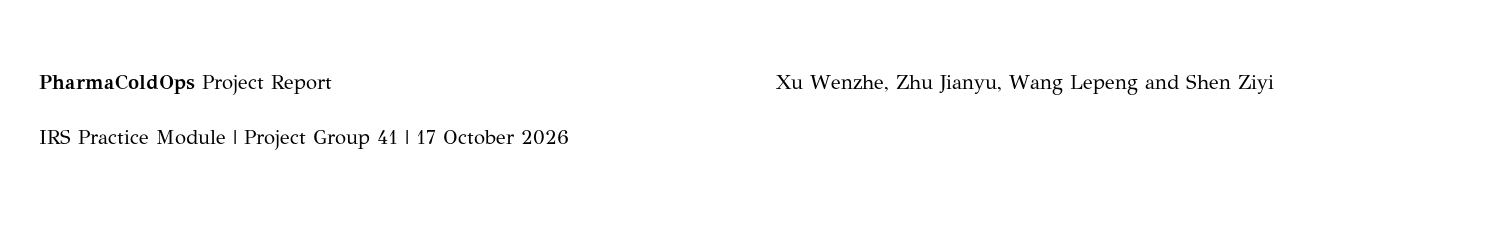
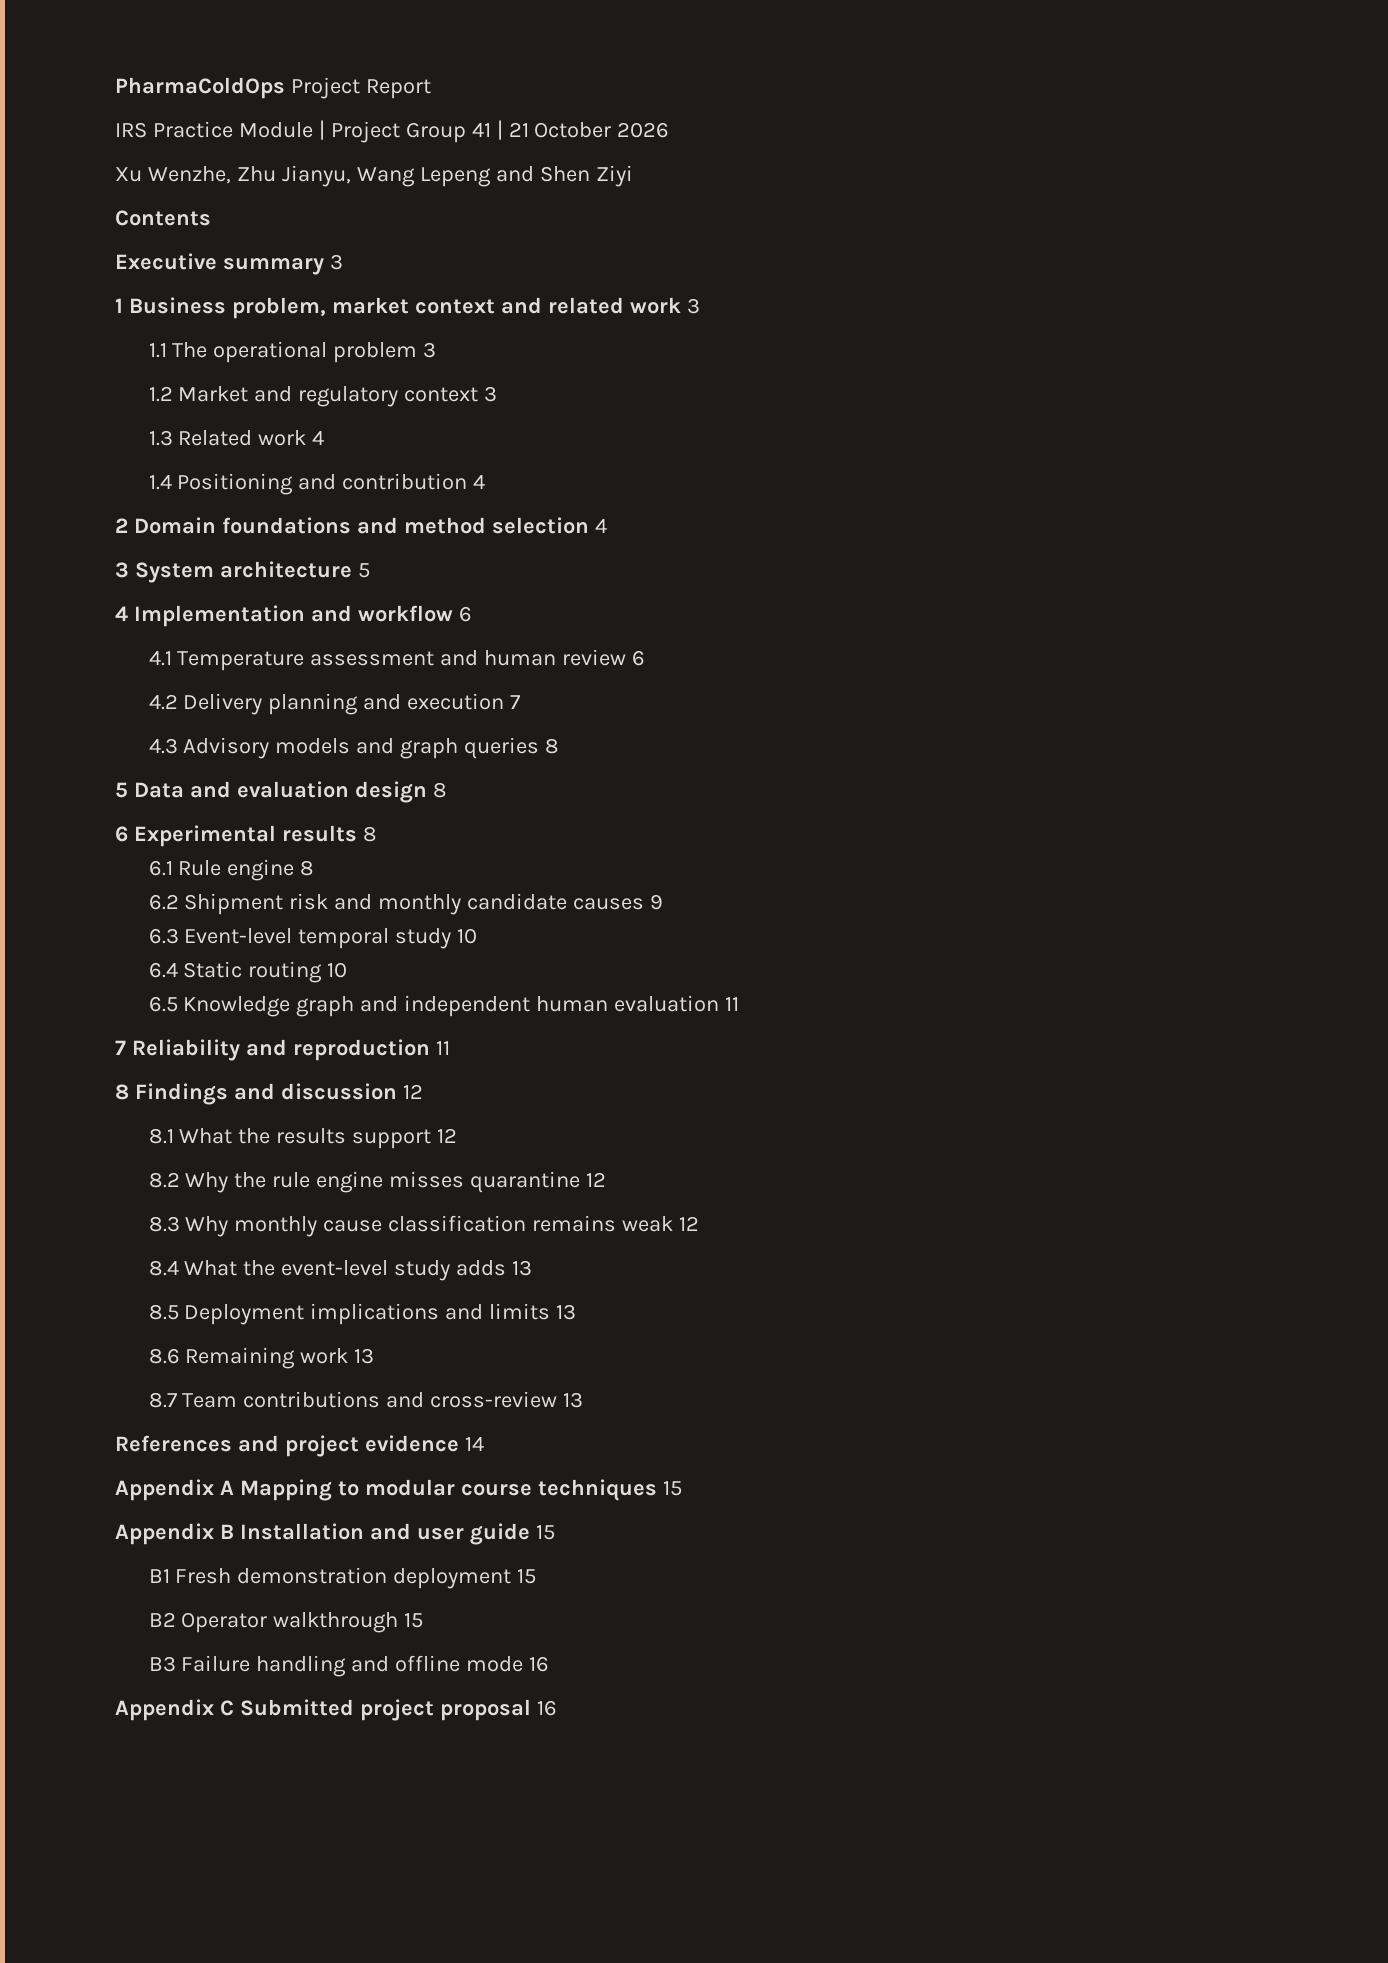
[416,130,436,144] 17 -> [508,122,529,137] 21
(1274, 84) none -> [115,210,211,226] [115,253,343,275] [115,297,700,319] [148,341,437,363] [148,386,498,407] [148,430,325,446] [148,473,486,495] [115,517,607,534] [115,561,370,583] [115,605,472,627] [148,649,646,671] [148,693,521,715] [148,737,560,759] [115,781,447,803] [115,825,377,847] [148,859,315,881] [148,893,664,915] [148,928,478,949] [148,961,348,983] [148,995,740,1017] [115,1039,450,1061] [115,1083,423,1105] [148,1128,458,1149] [148,1171,607,1193] [148,1215,700,1237] [148,1260,533,1281] [148,1303,577,1325] [148,1347,375,1369] [148,1391,584,1408] [115,1435,484,1457] [115,1479,682,1501] [115,1523,555,1545] [148,1567,537,1589] [148,1612,424,1633] [148,1655,550,1677] [115,1699,557,1721] // Contents // Executive summary 3 // 1 Business problem, market context and related work 3 // 1.1 The operational problem 3 // 1.2 Market and regulatory context 3 // 1.3 Related work 4 // 1.4 Positioning and contribution 4 // 2 Domain foundations and method selection 4 // 3 System architecture 5 // 4 Implementation and workflow 6 // 4.1 Temperature assessment and human review 6 // 4.2 Delivery planning and execution 7 // 4.3 Advisory models and graph queries 8 // 5 Data and evaluation design 8 // 6 Experimental results 8 // 6.1 Rule engine 8 // 6.2 Shipment risk and monthly candidate causes 9 // 6.3 Event-level temporal study 10 // 6.4 Static routing 10 // 6.5 Knowledge graph and independent human evaluation 11 // 7 Reliability and reproduction 11 // 8 Findings and discussion 12 // 8.1 What the results support 12 // 8.2 Why the rule engine misses quarantine 12 // 8.3 Why monthly cause classification remains weak 12 // 8.4 What the event-level study adds 13 // 8.5 Deployment implications and limits 13 // 8.6 Remaining work 13 // 8.7 Team contributions and cross-review 13 // References and project evidence 14 // Appendix A Mapping to modular course techniques 15 // Appendix B Installation and user guide 15 // B1 Fresh demonstration deployment 15 // B2 Operator walkthrough 15 // B3 Failure handling and offline mode 16 // Appendix C Submitted project proposal 16

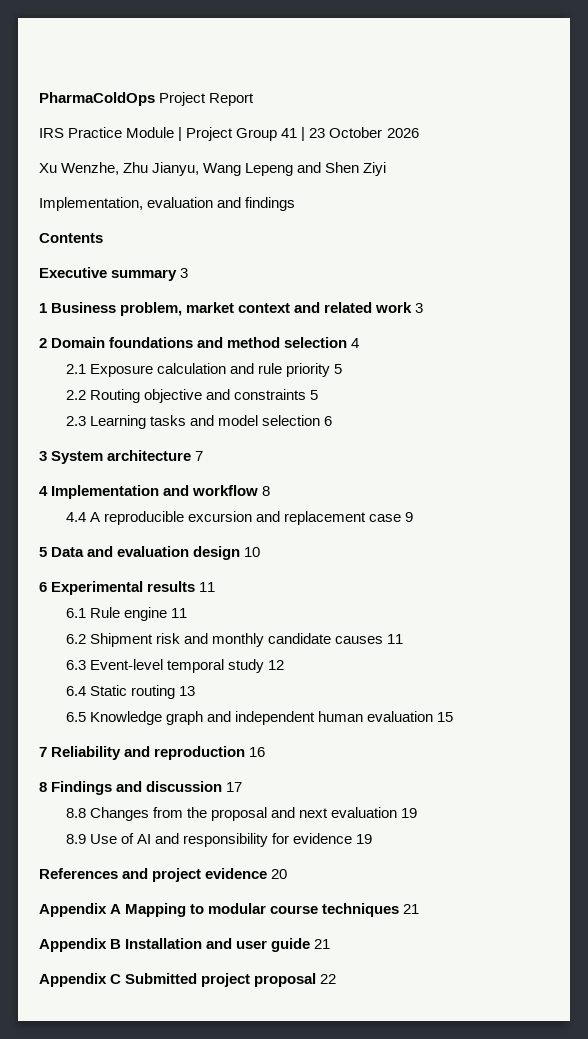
[508,122,529,137] 21 -> [309,128,326,138] 23
(633, 176) none -> [39,197,296,211] // Implementation, evaluation and findings
[148,341,437,363] [148,386,498,407] [148,430,325,446] [148,473,486,495] // 1.1 The operational problem 3 // 1.2 Market and regulatory context 3 // 1.3 Related work 4 // 1.4 Positioning and contribution 4 -> (424, 308) none
(607, 525) none -> [65,363,343,377] [65,389,319,403] [65,415,333,429] // 2.1 Exposure calculation and rule priority 5 // 2.2 Routing objective and constraints 5 // 2.3 Learning tasks and model selection 6
[357,563,370,578] 5 -> [195,451,204,461] 7
[458,606,472,622] [148,649,646,671] [148,693,521,715] [148,737,560,759] 6 // 4.1 Temperature assessment and human review 6 // 4.2 Delivery planning and execution 7 // 4.3 Advisory models and graph queries 8 -> [262,486,271,496] [65,511,414,525] 8 // 4.4 A reproducible excursion and replacement case 9
[432,782,447,798] 8 -> [244,547,261,557] 10
[362,826,377,842] 8 -> [199,582,216,592] 11
[300,860,315,876] 8 -> [171,608,188,618] 11
[650,894,664,910] 9 -> [387,634,404,644] 11
[457,928,478,944] 10 -> [268,660,285,670] 12
[327,962,348,978] 10 -> [179,686,196,696] 13
[725,997,740,1011] 11 -> [437,712,454,722] 15
[435,1041,450,1055] 11 -> [249,747,266,757] 16
[402,1084,423,1099] [148,1128,458,1149] [148,1171,607,1193] [148,1215,700,1237] [148,1260,533,1281] [148,1303,577,1325] [148,1347,375,1369] [148,1391,584,1408] 12 // 8.1 What the results support 12 // 8.2 Why the rule engine misses quarantine 12 // 8.3 Why monthly cause classification remains weak 12 // 8.4 What the event-level study adds 13 // 8.5 Deployment implications and limits 13 // 8.6 Remaining work 13 // 8.7 Team contributions and cross-review 13 -> [226,782,243,792] [65,807,418,821] [65,833,373,847] 17 // 8.8 Changes from the proposal and next evaluation 19 // 8.9 Use of AI and responsibility for evidence 19
[464,1436,484,1451] 14 -> [271,869,288,879] 20
[662,1481,682,1496] 15 -> [403,904,420,914] 21
[535,1525,555,1540] [148,1567,537,1589] [148,1612,424,1633] [148,1655,550,1677] 15 // B1 Fresh demonstration deployment 15 // B2 Operator walkthrough 15 // B3 Failure handling and offline mode 16 -> [314,939,331,949] 21
[536,1700,557,1716] 16 -> [320,974,337,984] 22

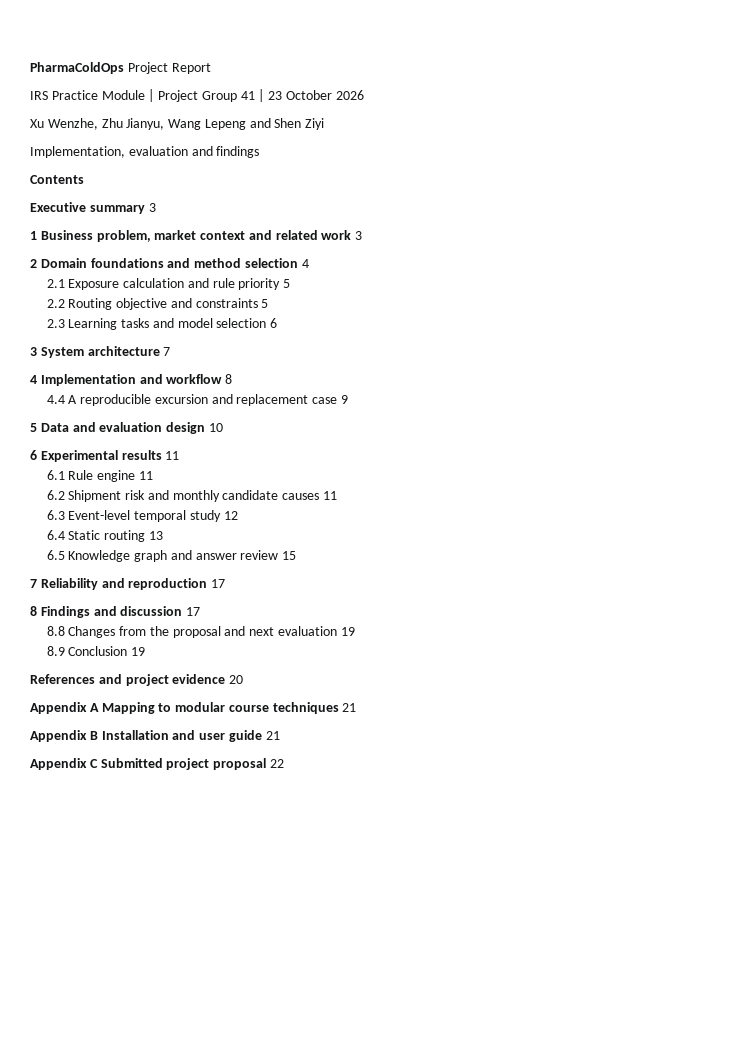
[235,711,434,725] independent human evaluation -> [195,550,279,560] answer review
[249,747,266,757] 16 -> [211,579,226,588] 17
[89,833,353,847] Use of AI and responsibility for evidence -> [68,646,128,656] Conclusion

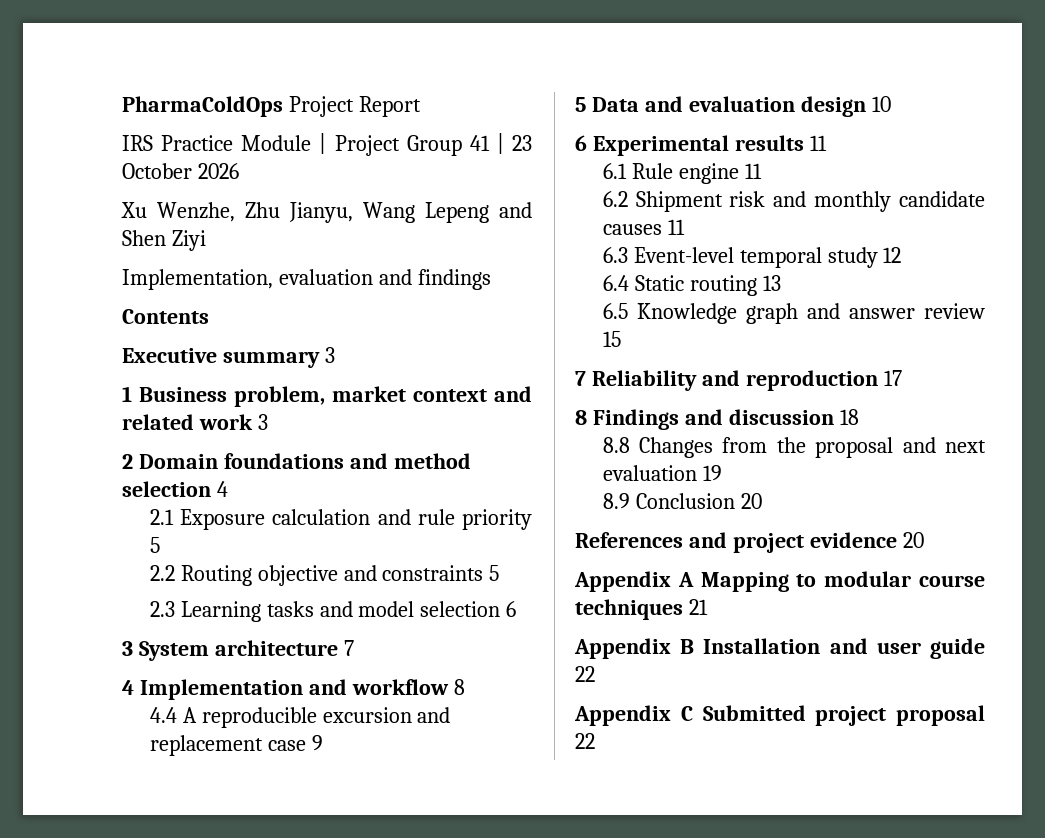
[186,607,201,616] 17 -> [839,409,859,425] 18
[131,647,146,656] 19 -> [740,493,762,509] 20
[265,731,280,740] 21 -> [575,666,595,682] 22

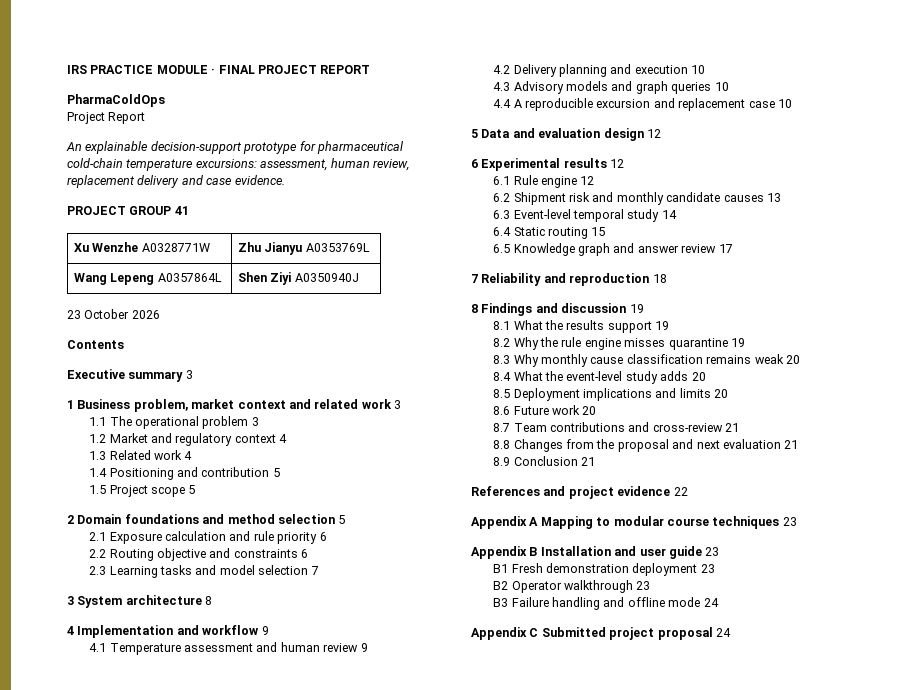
(122, 106) none -> [67,65,371,74] IRS PRACTICE MODULE · FINAL PROJECT REPORT //
(283, 106) none -> (165, 100) //
[122,133,532,156] [122,163,239,179] [121,202,532,223] [122,230,206,251] [122,269,491,290] IRS Practice Module | Project Group 41 | 23 October 2026 // Xu Wenzhe, Zhu Jianyu, Wang Lepeng and Shen Ziyi // Implementation, evaluation and findings -> [66,141,404,154] [67,158,409,171] [67,175,285,188] [67,206,189,215] [73,242,210,252] [237,242,370,255] [73,273,222,285] [237,272,359,285] [67,309,160,319] An explainable decision-support prototype for pharmaceutical cold-chain temperature excursions: assessment, human review, replacement delivery and case evidence. // PROJECT GROUP 41 // Xu Wenzhe A0328771W | Zhu Jianyu A0353769L // Wang Lepeng A0357864L | Shen Ziyi A0350940J // 23 October 2026
(268, 422) none -> [89,416,259,429] [89,433,288,446] [89,450,193,460] [89,467,280,480] [89,485,196,497] // 1.1 The operational problem 3 // 1.2 Market and regulatory context 4 // 1.3 Related work 4 // 1.4 Positioning and contribution 5 // 1.5 Project scope 5
[216,481,228,497] 4 -> [338,515,346,524] 5
[149,537,160,553] 5 -> [319,532,327,541] 6
[489,565,500,581] 5 -> [301,549,309,558] 6
[506,601,517,617] 6 -> [310,566,319,575] 7
[343,640,354,656] 7 -> [205,596,213,605] 8
[453,679,465,695] 8 -> [261,626,269,635] [89,642,368,655] [493,64,706,77] [493,81,729,94] 9 // 4.1 Temperature assessment and human review 9 // 4.2 Delivery planning and execution 10 // 4.3 Advisory models and graph queries 10
[311,735,323,751] 9 -> [777,99,792,108] 10
[871,96,891,112] 10 -> [646,129,661,138] 12
[809,135,827,151] 11 -> [610,159,625,168] 12
[744,163,762,179] 11 -> [580,176,595,185] 12
[667,219,685,235] 11 -> [766,193,781,202] 13
[883,247,902,263] 12 -> [661,210,677,219] 14
[762,275,781,291] 13 -> [591,227,606,236] 15
[602,331,621,347] 15 -> [718,244,733,253] 17
[883,370,902,386] 17 -> [652,274,667,283] 18
[839,409,859,425] 18 -> [629,304,644,313] [493,320,670,333] [493,337,745,350] [493,354,800,367] [493,371,706,384] [493,388,729,401] [493,405,597,415] [493,422,740,432] 19 // 8.1 What the results support 19 // 8.2 Why the rule engine misses quarantine 19 // 8.3 Why monthly cause classification remains weak 20 // 8.4 What the event-level study adds 20 // 8.5 Deployment implications and limits 20 // 8.6 Future work 20 // 8.7 Team contributions and cross-review 21
[702,465,722,481] 19 -> [784,440,799,449] 21
[740,493,762,509] 20 -> [581,457,596,466] 21
[902,532,924,548] 20 -> [673,487,688,496] 22
[688,599,708,615] 21 -> [782,517,797,526] 23
[575,666,595,682] 22 -> [705,547,720,556] [493,563,715,576] [493,580,651,593] [493,597,719,610] 23 // B1 Fresh demonstration deployment 23 // B2 Operator walkthrough 23 // B3 Failure handling and offline mode 24
[575,733,595,749] 22 -> [715,628,731,637] 24

